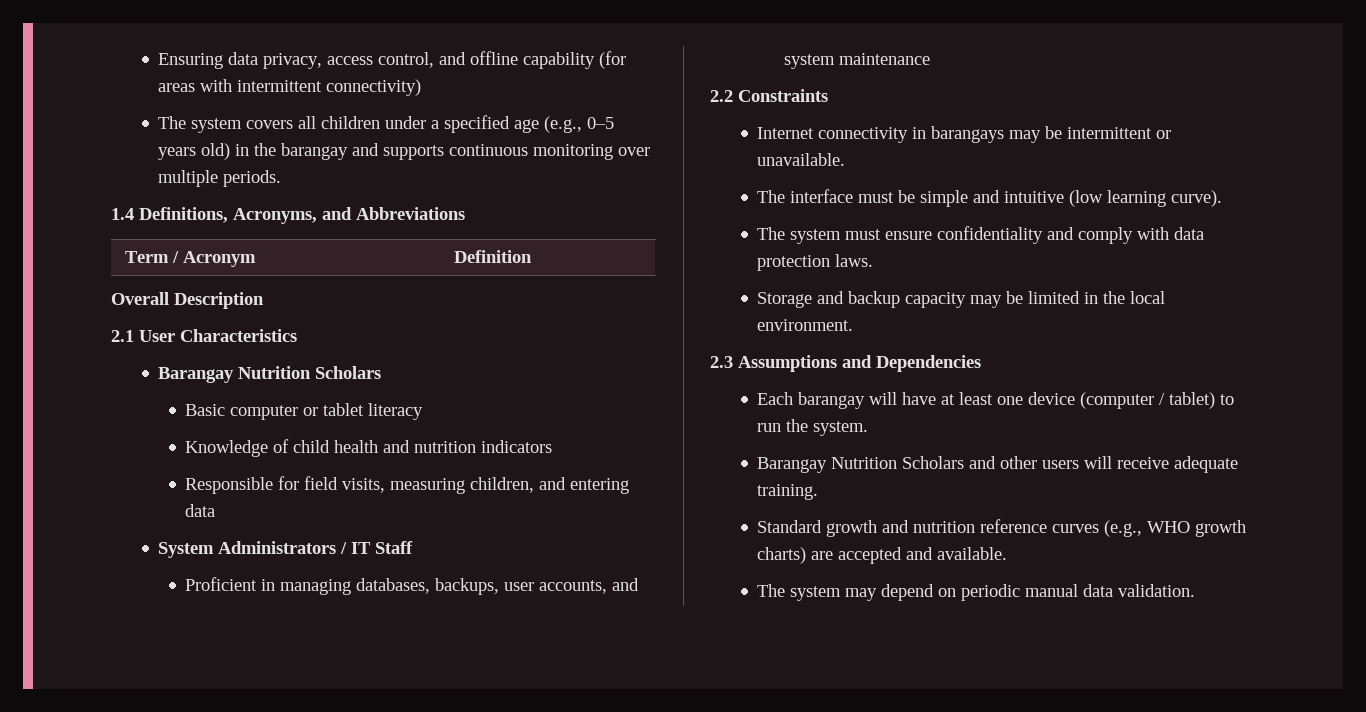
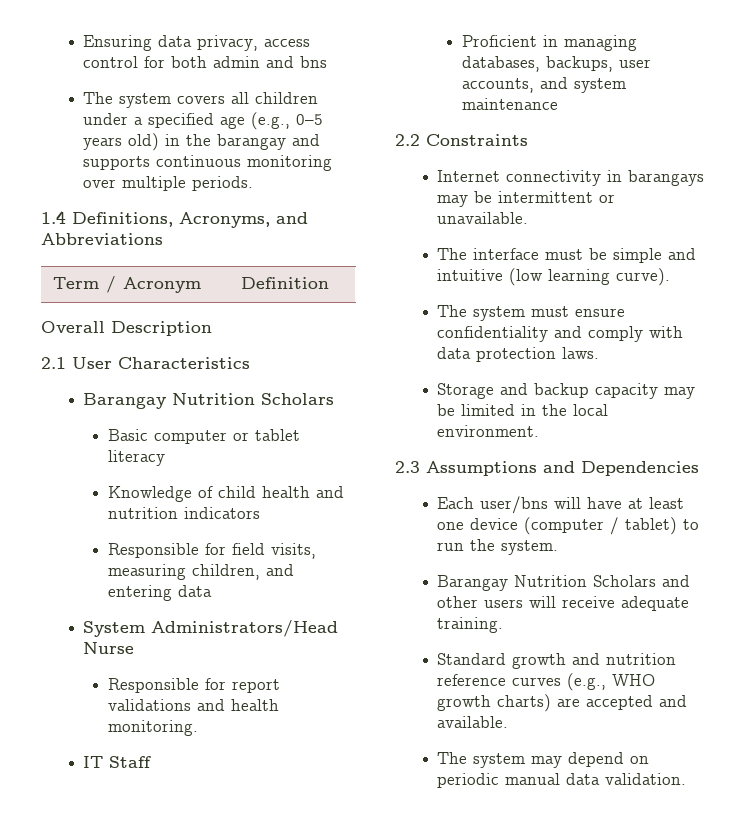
[378,51,627,69] [158,79,422,96] control, and offline capability (for areas with intermittent connectivity) -> [83,56,328,68] control for both admin and bns
[218,541,348,554] Administrators / -> [151,620,339,637] [83,642,135,654] [107,678,280,693] [107,699,279,711] [107,720,198,736] Administrators/Head Nurse // Responsible for report validations and health monitoring. //
[798,392,866,409] barangay -> [480,496,549,514] user/bns

